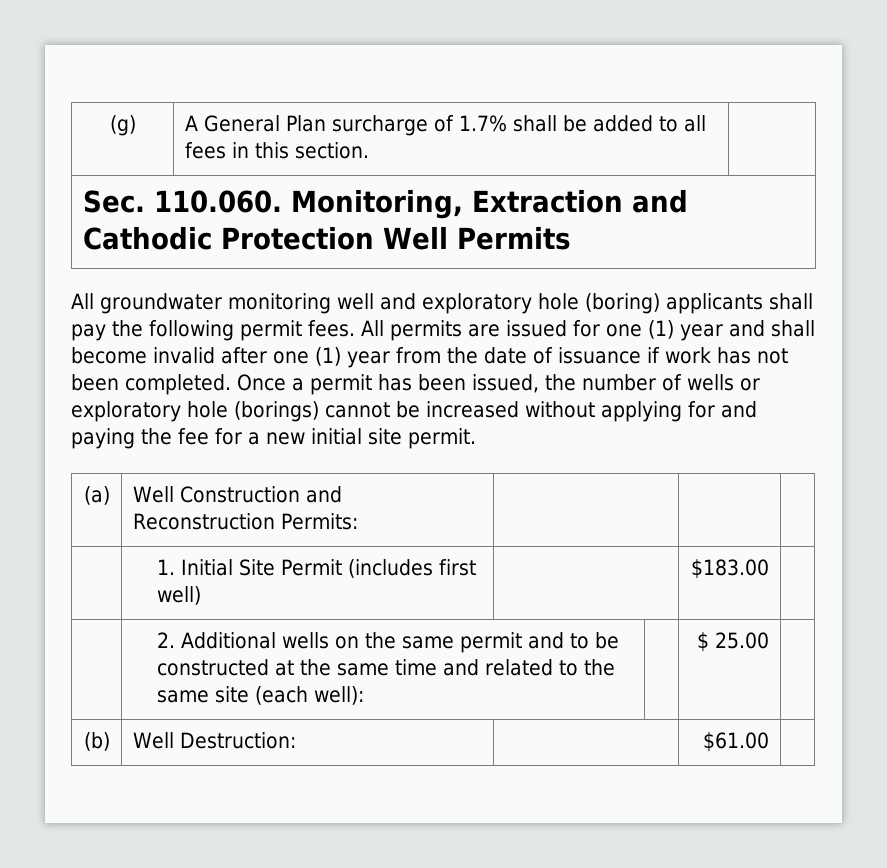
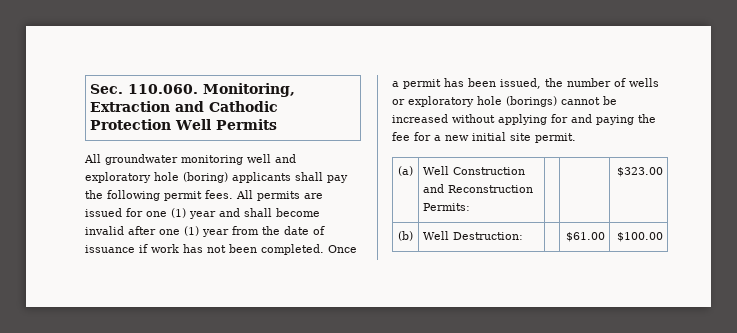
[109,115,136,136] [184,115,706,136] [184,142,369,159] (g) | A General Plan surcharge of 1.7% shall be added to all fees in this section. | // -> (90, 89) none
[157,559,477,578] [157,586,202,605] [691,559,770,579] [157,632,620,653] [157,659,616,676] [157,686,365,705] [697,632,770,652] // | 1. Initial Site Permit (includes first well) | | $183.00 | // | 2. Additional wells on the same permit and to be constructed at the same time and related to the same site (each well): | | $ 25.00 | -> [616,167,663,177] $323.00
(770, 742) none -> [616,232,663,242] $100.00

